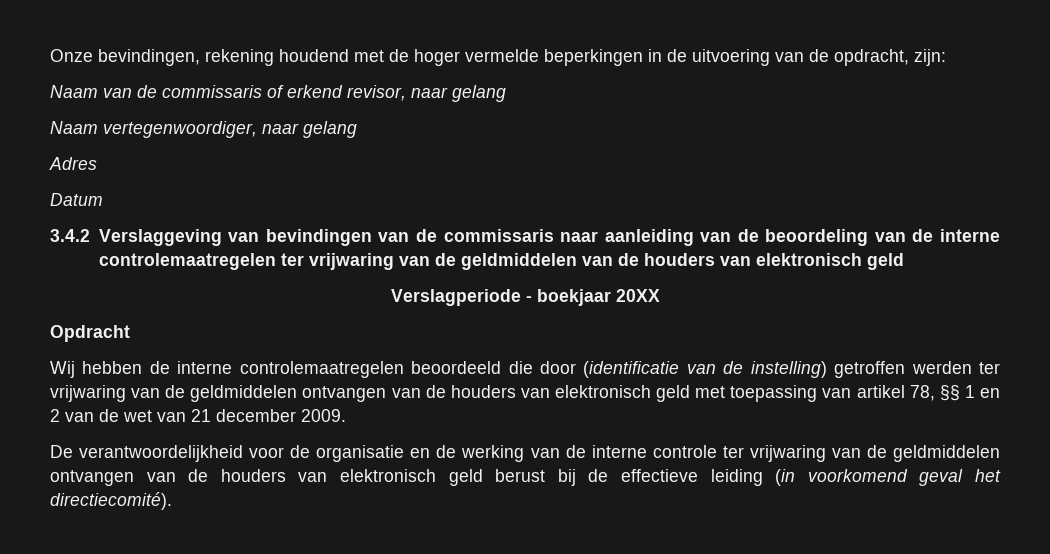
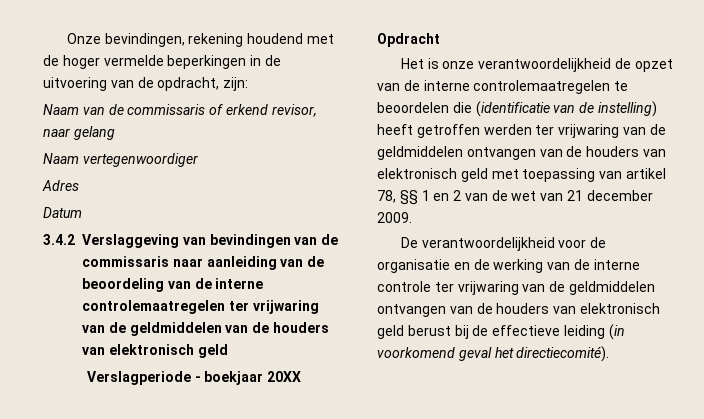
[103,121,357,138] vertegenwoordiger, naar gelang -> [82,153,198,167] vertegenwoordiger
[50,361,576,378] Wij hebben de interne controlemaatregelen beoordeeld die door -> [400,58,673,72] [377,80,629,94] [377,102,472,113] Het is onze verantwoordelijkheid de opzet van de interne controlemaatregelen te beoordelen die
(827, 369) none -> [377,124,413,135] heeft

